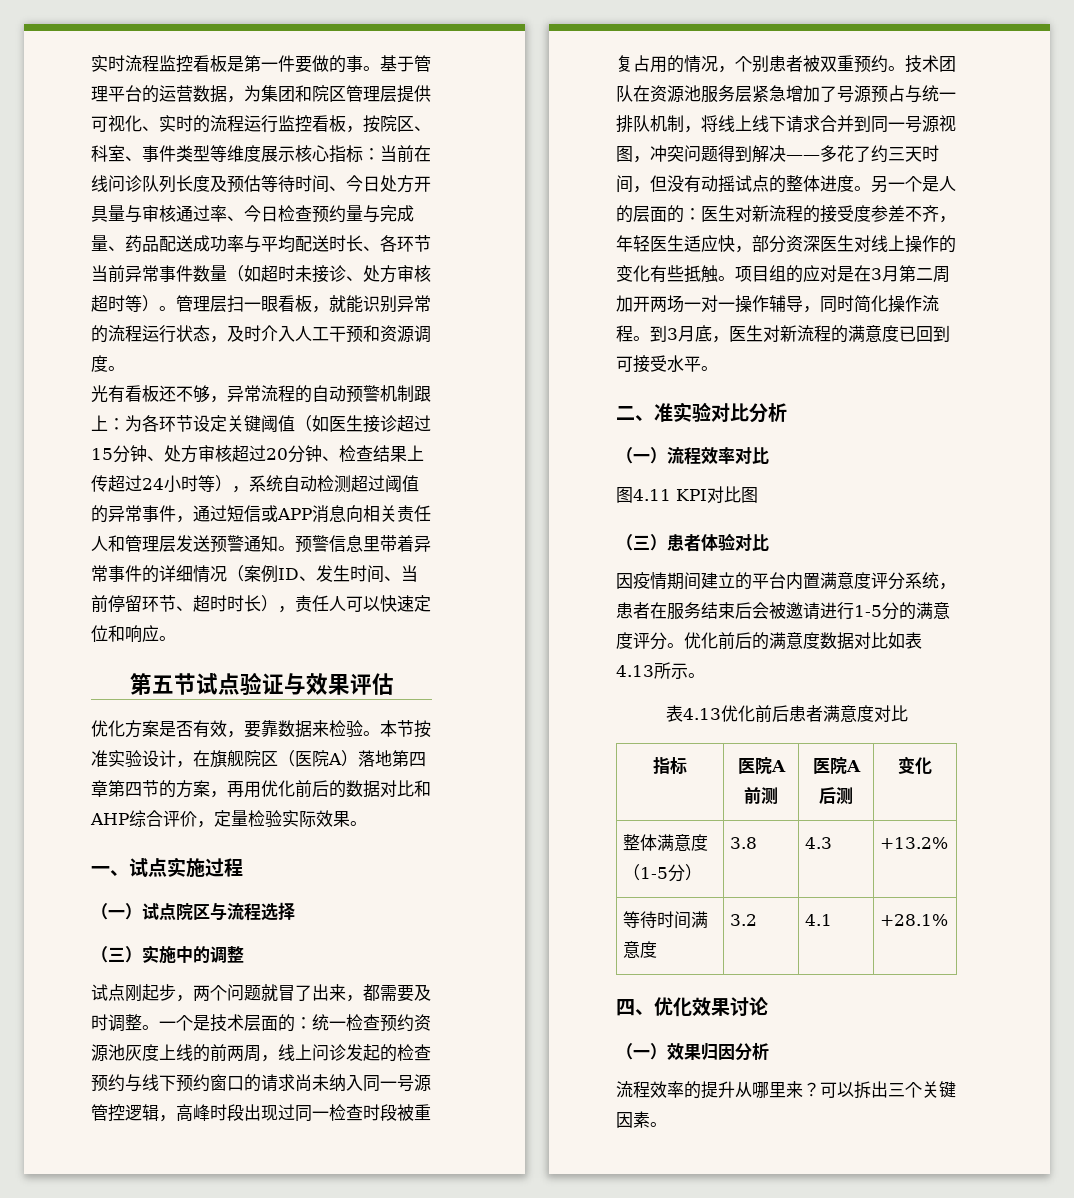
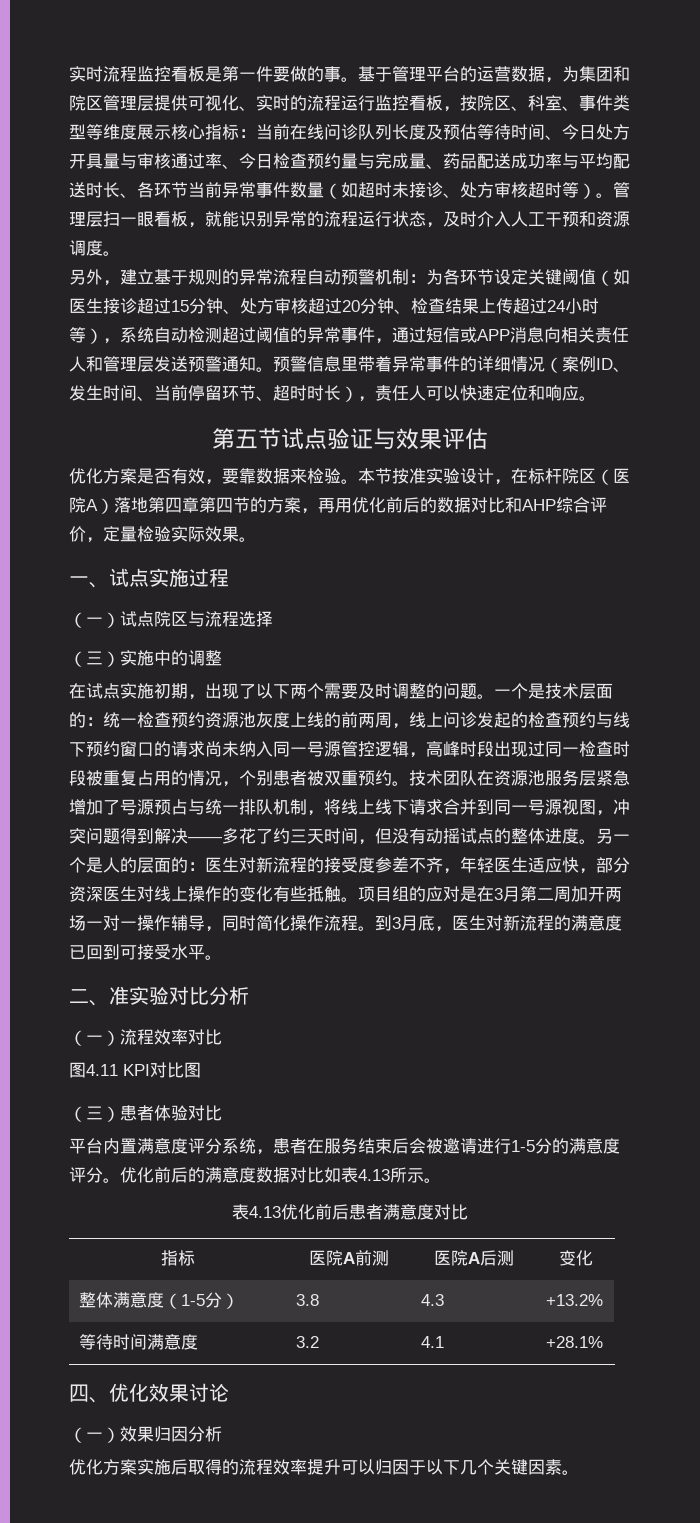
[91,385,227,403] 光有看板还不够， -> [69,269,239,286] 另外，建立基于规则的
[295,385,312,403] 的 -> (307, 277) none
[414,386,431,402] [91,415,108,431] 跟上 -> (409, 277) none
[210,750,244,768] 旗舰 -> [528,468,562,484] 标杆
[91,984,380,1002] 试点刚起步，两个问题就冒了出来，都 -> [69,683,324,700] 在试点实施初期，出现了以下两个
(142, 1022) none -> [426,683,477,699] 的问题
[616,572,752,590] 因疫情期间建立的 -> (222, 1113) none
[616,1081,905,1099] 流程效率的提升从哪里来？可以拆出三 -> [69,1459,477,1475] 优化方案实施后取得的流程效率提升可以归因于以下几

